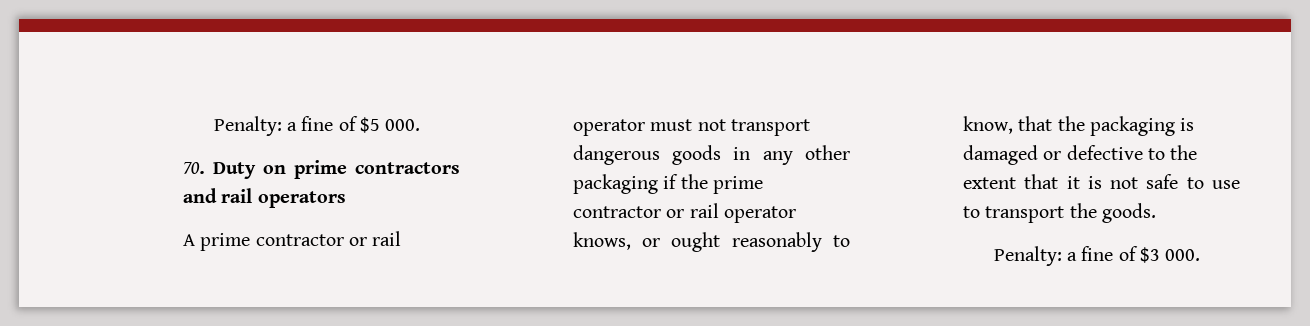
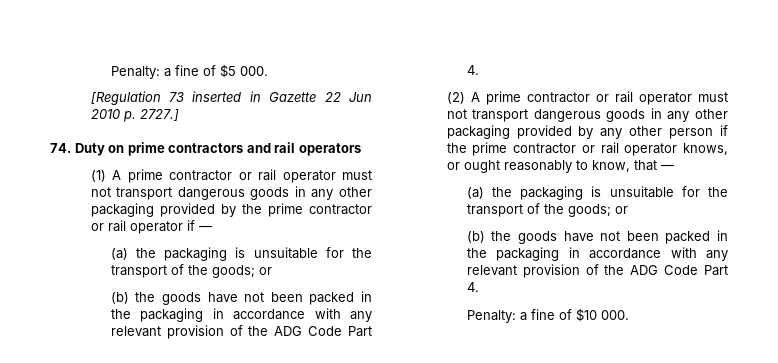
[182,162,205,174] 70. -> [90,91,372,105] [90,109,179,122] [50,143,71,153] [Regulation 73 inserted in Gazette 22 Jun 2010 p. 2727.] // 74.
(346, 199) none -> [90,170,106,182] (1)
(658, 184) none -> [159,203,372,217] [90,220,212,234] [110,247,372,261] [110,264,272,278] [110,291,372,305] [110,308,372,322] [110,325,372,339] [466,65,479,75] [446,91,728,105] [446,108,728,122] [446,125,714,139] provided by the prime contractor or rail operator if — // (a) the packaging is unsuitable for the transport of the goods; or // (b) the goods have not been packed in the packaging in accordance with any relevant provision of the ADG Code Part 4. // (2) A prime contractor or rail operator must not transport dangerous goods in any other packaging provided by any other person
[1057,116,1195,136] [962,145,1198,165] [962,174,1240,189] [962,203,1156,223] [993,246,1161,266] the packaging is damaged or defective to the extent that it is not safe to use to transport the goods. // Penalty: a fine of $3 -> [660,165,674,170] [466,186,728,200] [466,203,628,217] [466,230,728,244] [466,247,728,261] [466,264,728,278] [466,282,479,292] [466,308,597,323] — // (a) the packaging is unsuitable for the transport of the goods; or // (b) the goods have not been packed in the packaging in accordance with any relevant provision of the ADG Code Part 4. // Penalty: a fine of $10

